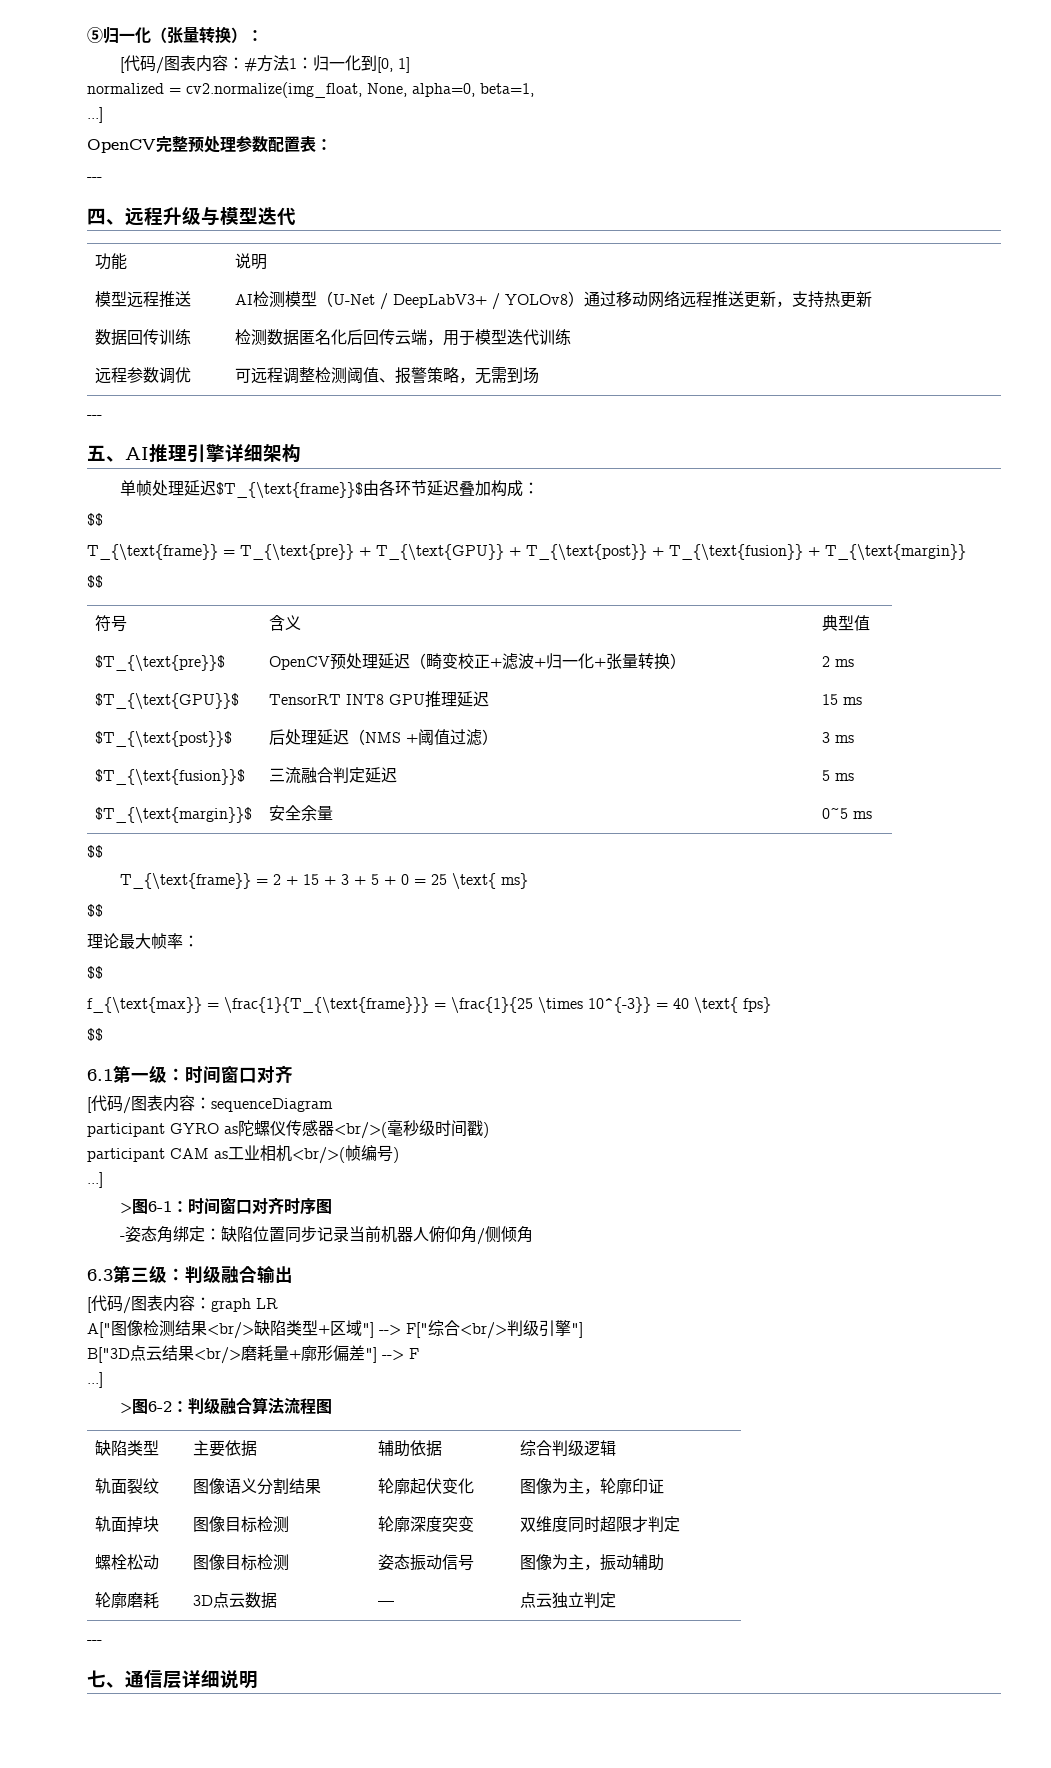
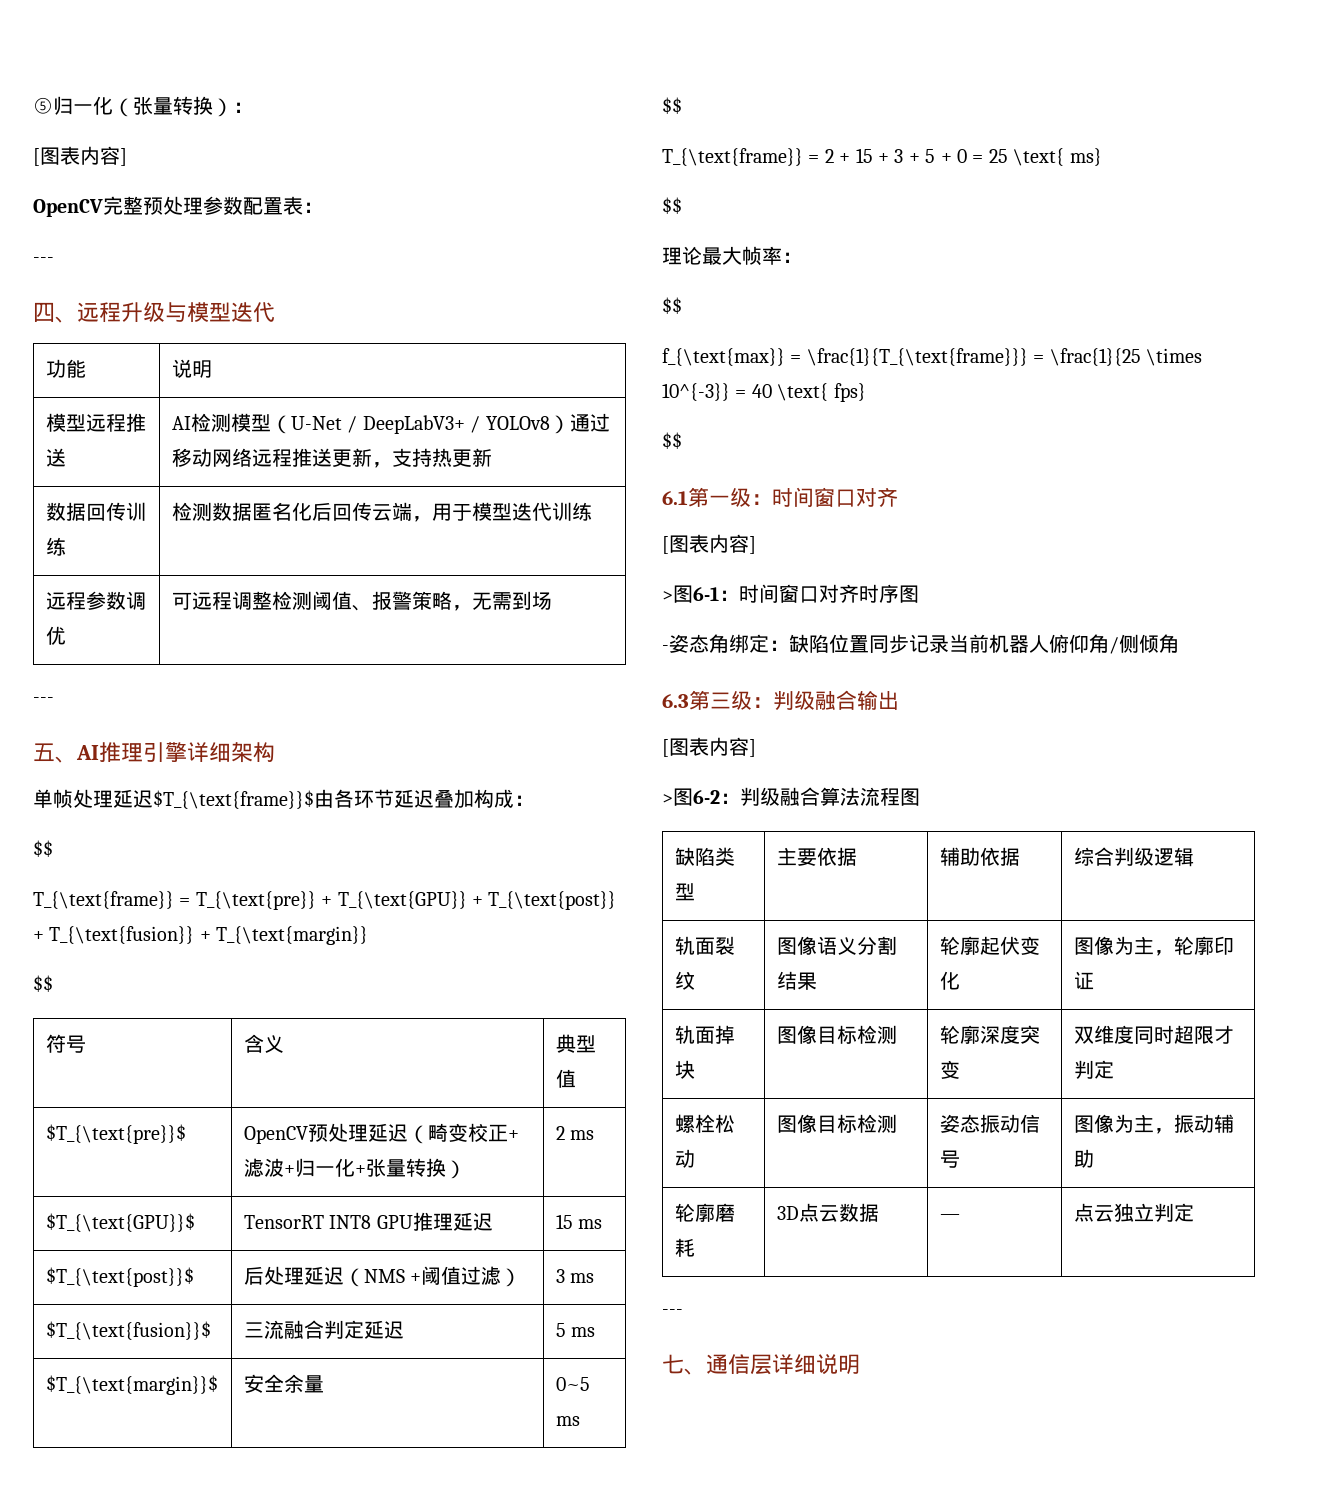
[123,55,410,74] [87,82,534,98] [87,107,103,123] 代码/图表内容：#方法1：归一化到[0, 1] // normalized = cv2.normalize(img_float, None, alpha=0, beta=1, // ...] -> [40,146,127,166] 图表内容]
[91,1095,333,1114] [87,1120,489,1139] [87,1145,399,1164] [87,1172,103,1188] 代码/图表内容：sequenceDiagram // participant GYRO as陀螺仪传感器<br/>(毫秒级时间戳) // participant CAM as工业相机<br/>(帧编号) // ...] -> [669,534,756,554] 图表内容]
[91,1295,278,1314] [87,1320,583,1339] [87,1345,419,1364] [87,1372,103,1388] 代码/图表内容：graph LR // A["图像检测结果<br/>缺陷类型+区域"] --> F["综合<br/>判级引擎"] // B["3D点云结果<br/>磨耗量+廓形偏差"] --> F // ...] -> [669,737,756,757] 图表内容]

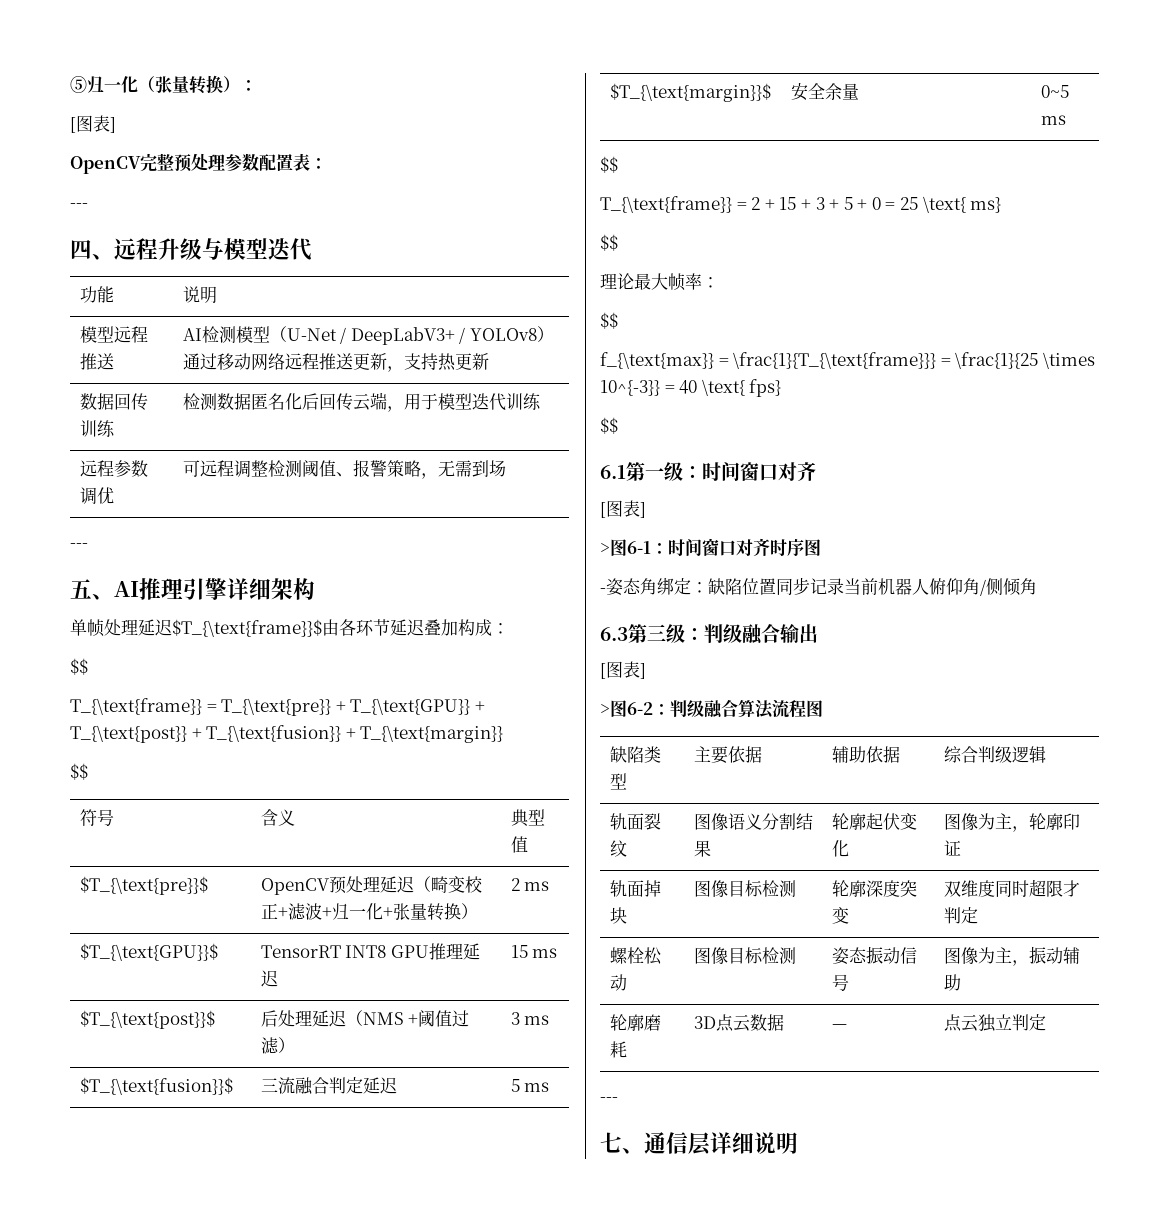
[80,146,120,165] 内容 -> (110, 123) none
[709,534,749,553] 内容 -> (640, 508) none
[709,737,749,756] 内容 -> (640, 669) none

